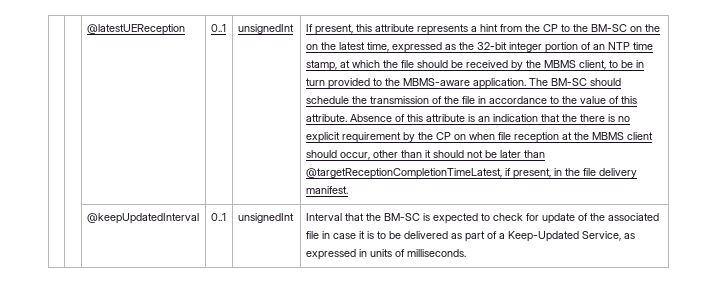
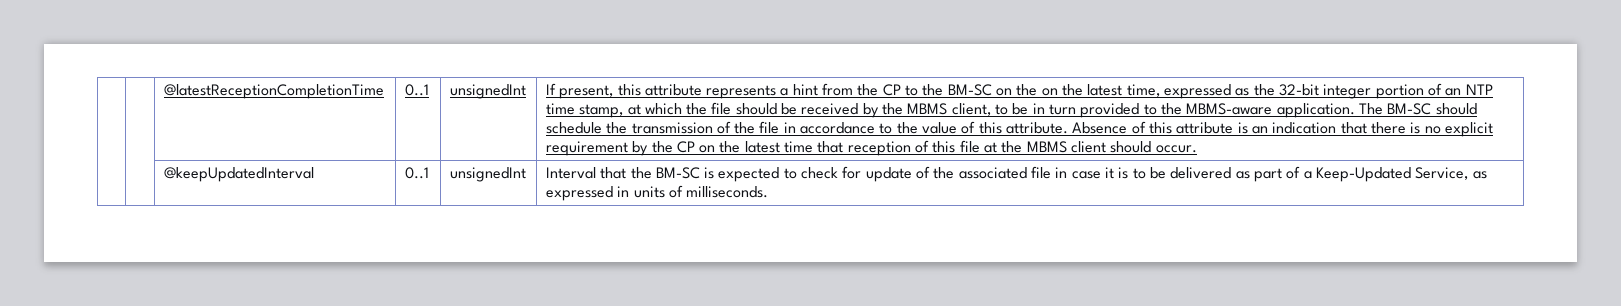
[86,24,185,35] | | @latestUEReception -> [163,84,384,99] | | @latestReceptionCompletionTime
[561,114,577,122] the -> (1367, 128) none
[468,132,559,143] when file reception -> [719,140,980,156] the latest time that reception of this file
[339,150,545,160] [305,168,637,179] [305,186,348,194] occur, other than it should not be later than @targetReceptionCompletionTimeLatest, if present, in the file delivery manifest. -> [1155,145,1197,153] occur.

